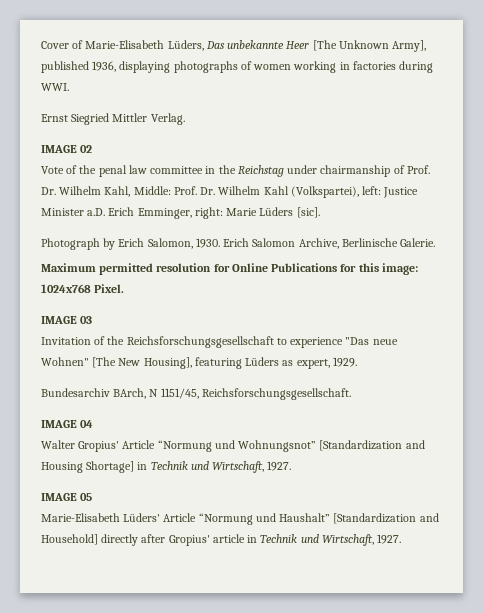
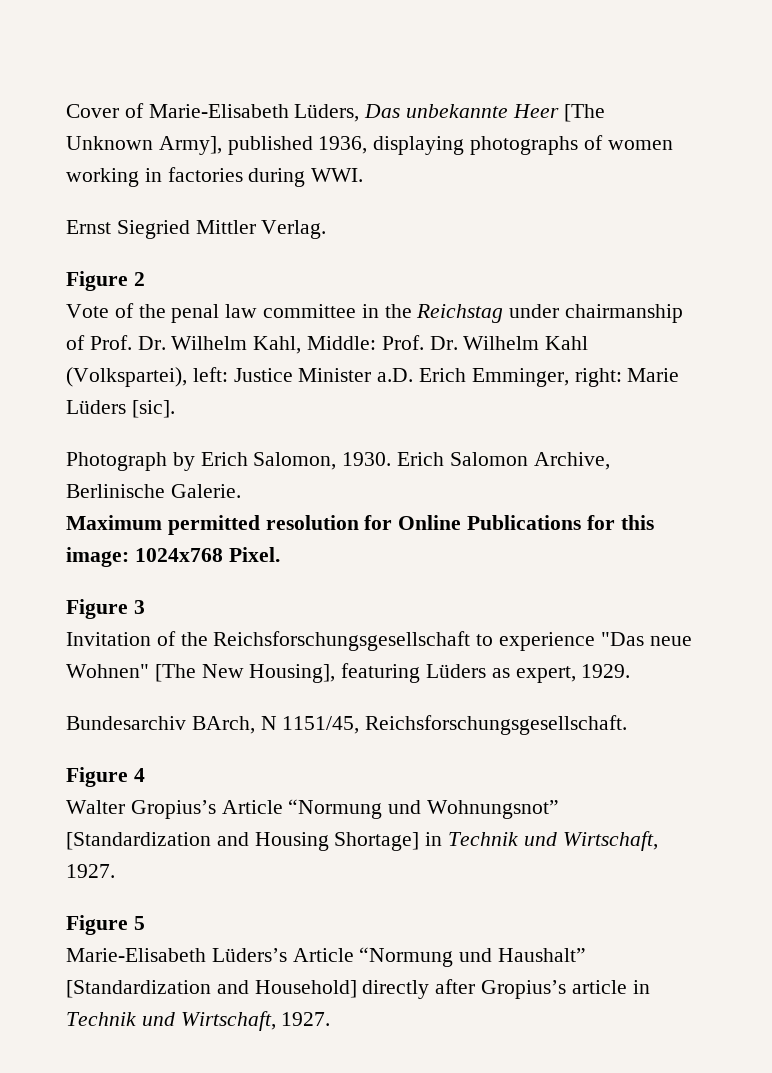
[41,145,93,153] IMAGE 02 -> [66,271,145,291] Figure 2
[41,316,93,324] IMAGE 03 -> [66,599,145,619] Figure 3
[41,420,94,428] IMAGE 04 -> [66,767,145,787] Figure 4
[78,441,120,452] Gropius' -> [130,800,216,819] Gropius’s
[41,493,93,501] [41,513,161,522] IMAGE 05 // Marie-Elisabeth Lüders' -> [66,915,145,935] [66,948,287,962] Figure 5 // Marie-Elisabeth Lüders’s
[168,535,210,546] Gropius' -> [481,980,567,999] Gropius’s

